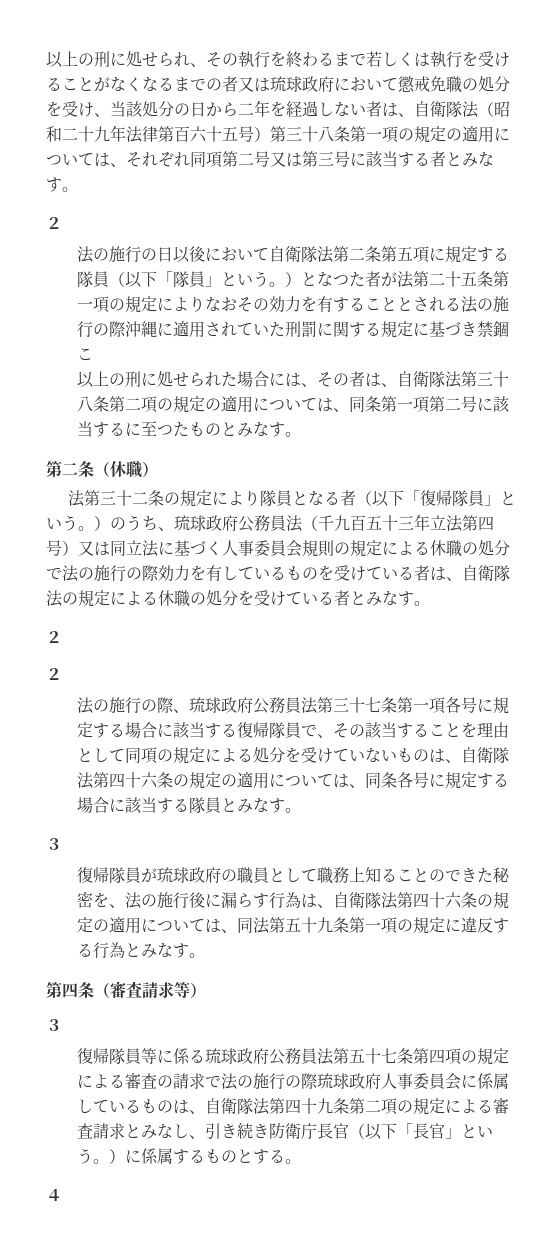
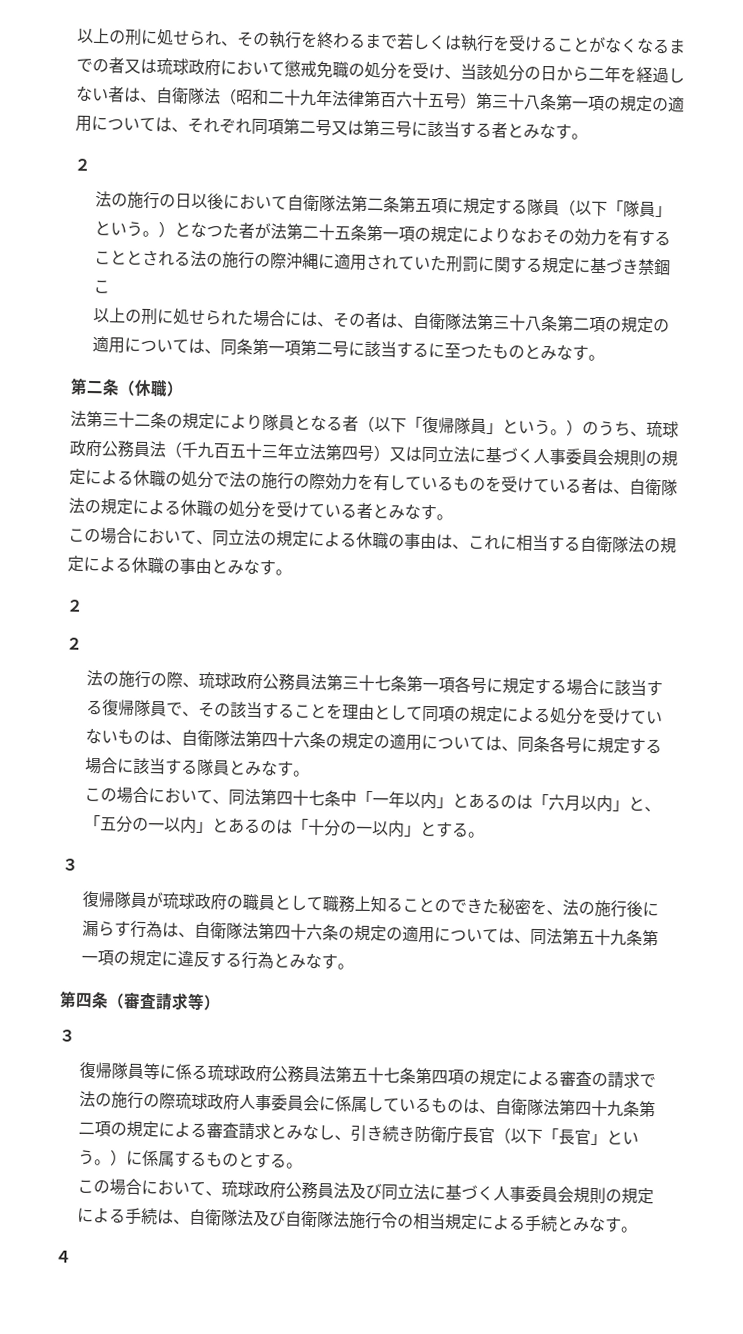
(430, 603) none -> [68,527,677,554] [67,555,292,576] // この場合において、同立法の規定による休職の事由は、これに相当する自衛隊法の規定による休職の事由とみなす。
(302, 810) none -> [84,786,662,813] [84,814,486,839] // この場合において、同法第四十七条中「一年以内」とあるのは「六月以内」と、「五分の一以内」とあるのは「十分の一以内」とする。
(302, 1161) none -> [77,1178,655,1205] [77,1207,639,1233] // この場合において、琉球政府公務員法及び同立法に基づく人事委員会規則の規定による手続は、自衛隊法及び自衛隊法施行令の相当規定による手続とみなす。

